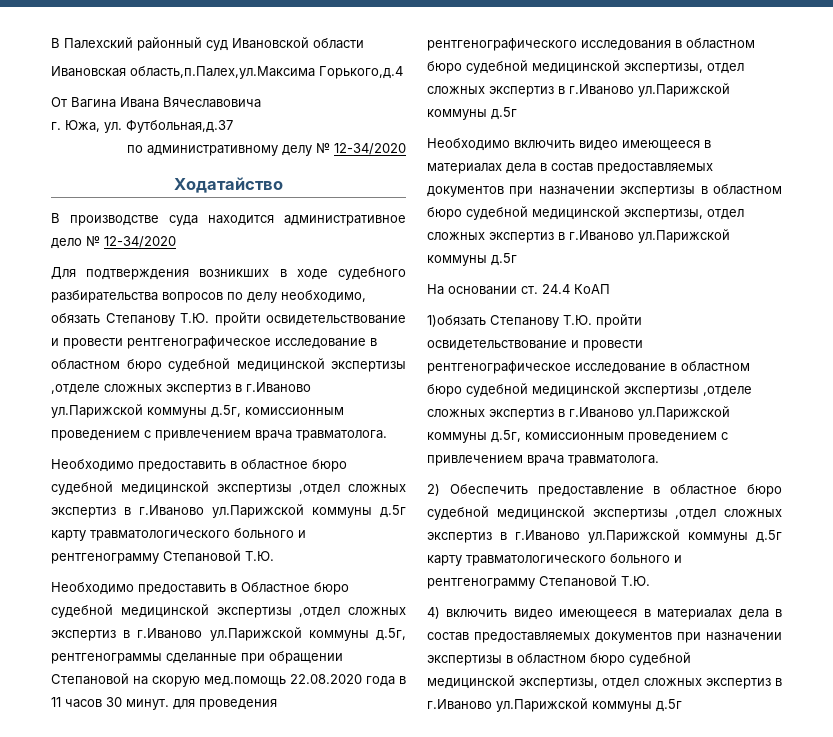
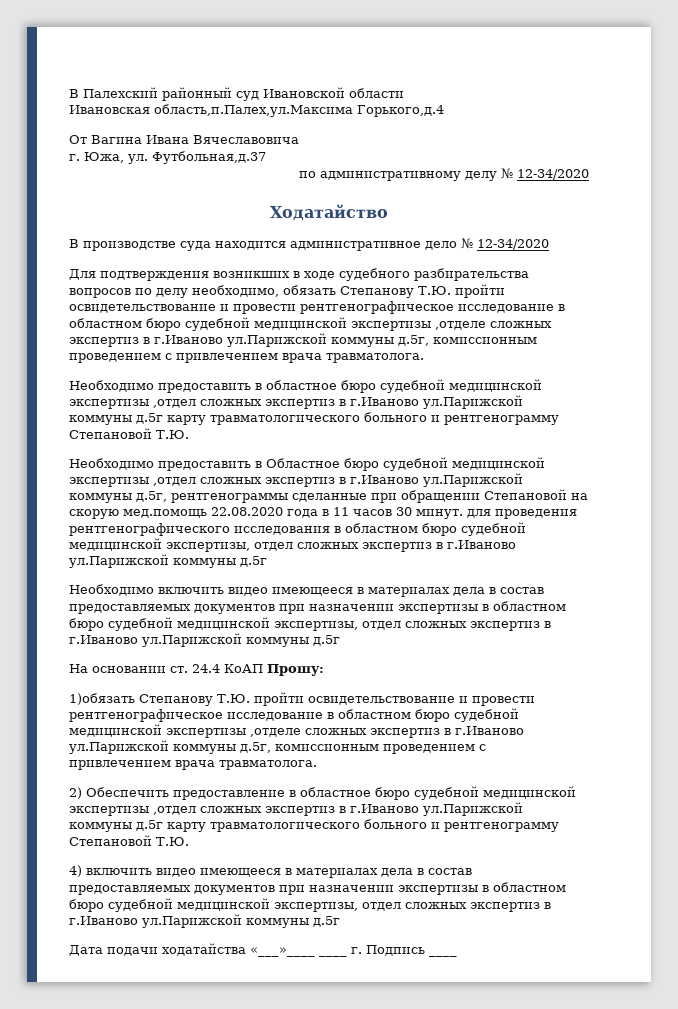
(610, 289) none -> [267,664,324,676] Прошу:
(682, 705) none -> [69,943,347,957] [351,945,457,957] // Дата подачи ходатайства «___»____ ____ г. Подпись ____

